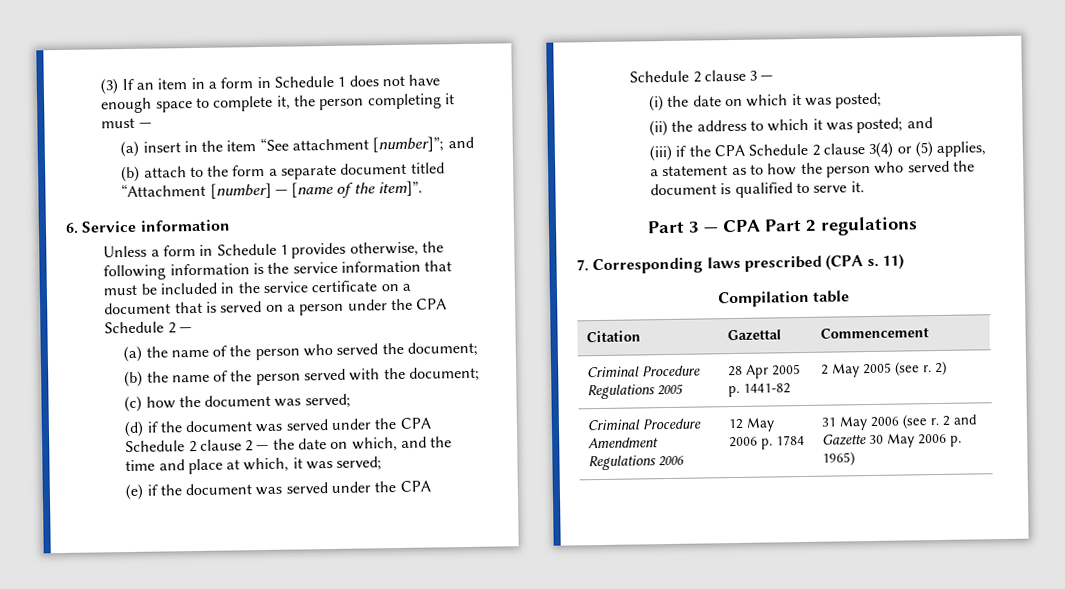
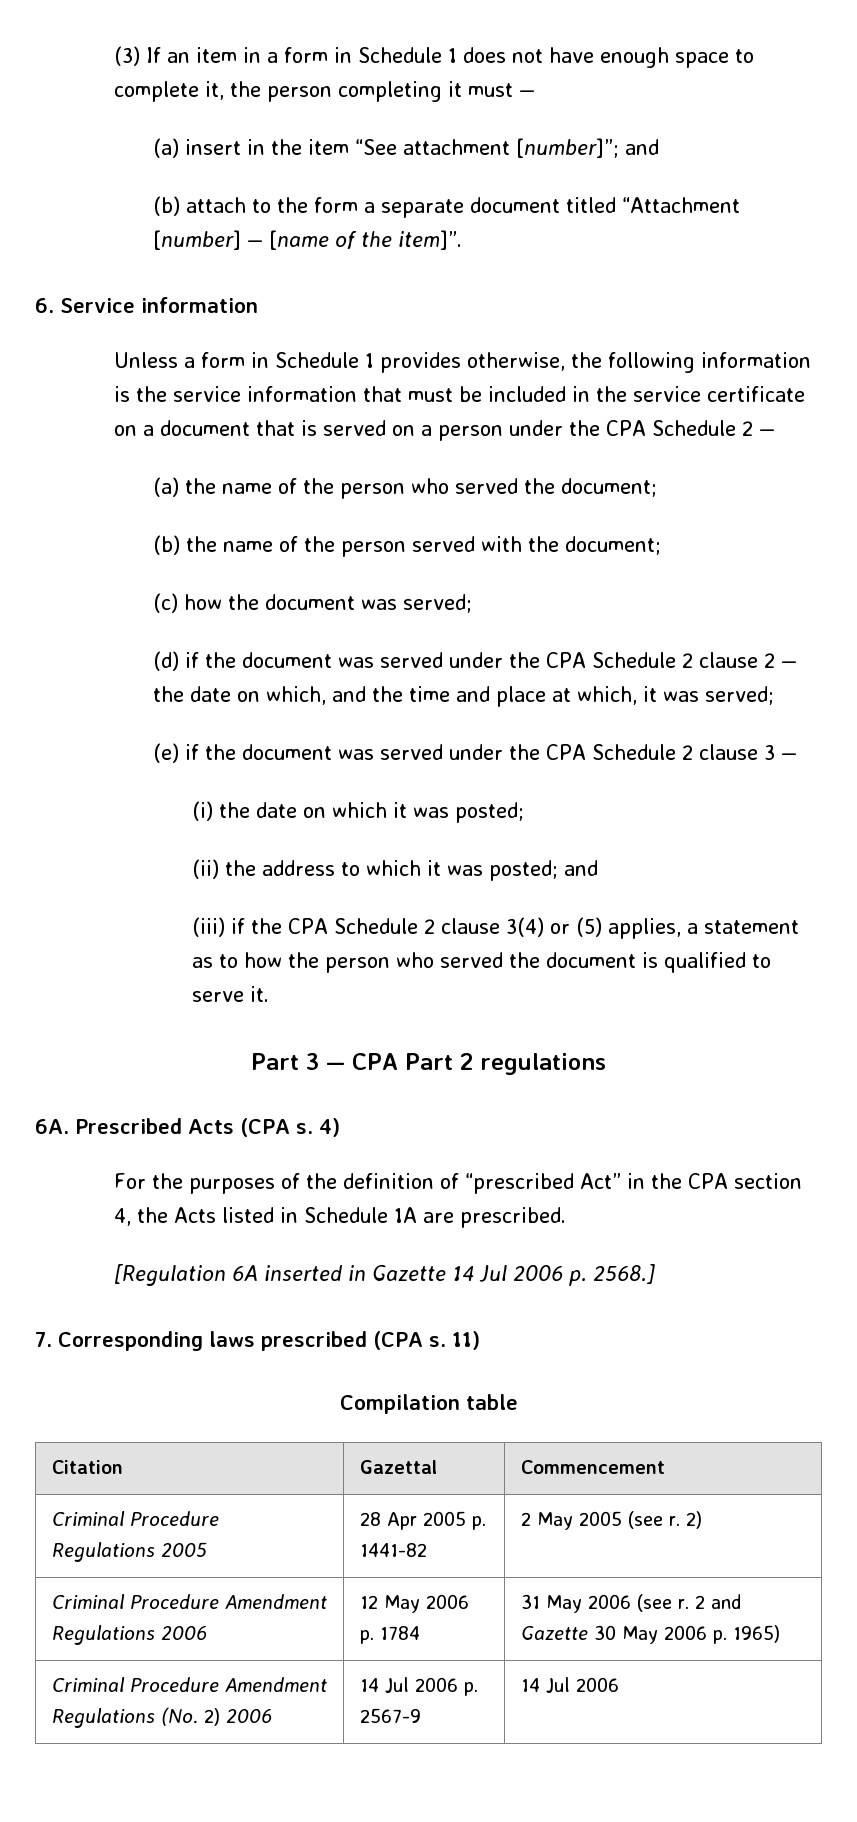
(918, 226) none -> [35,1118,340,1137] [113,1173,802,1194] [113,1207,566,1228] [113,1264,655,1286] // 6A. Prescribed Acts (CPA s. 4) // For the purposes of the definition of “prescribed Act” in the CPA section 4, the Acts listed in Schedule 1A are prescribed. // [Regulation 6A inserted in Gazette 14 Jul 2006 p. 2568.]
(855, 458) none -> [51,1677,327,1692] [51,1707,272,1728] [359,1677,478,1696] [359,1708,421,1723] [520,1677,619,1693] // Criminal Procedure Amendment Regulations (No. 2) 2006 | 14 Jul 2006 p. 2567-9 | 14 Jul 2006

